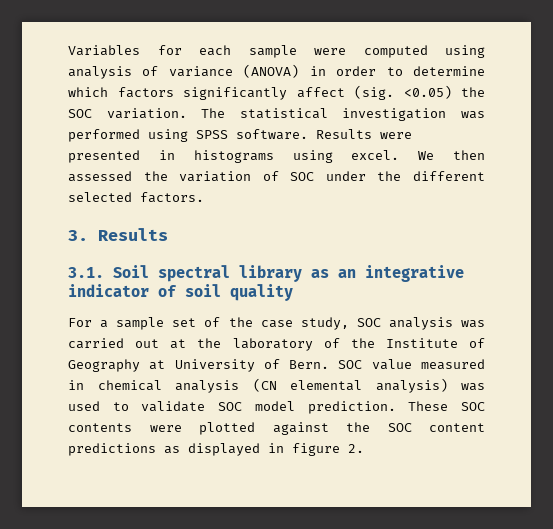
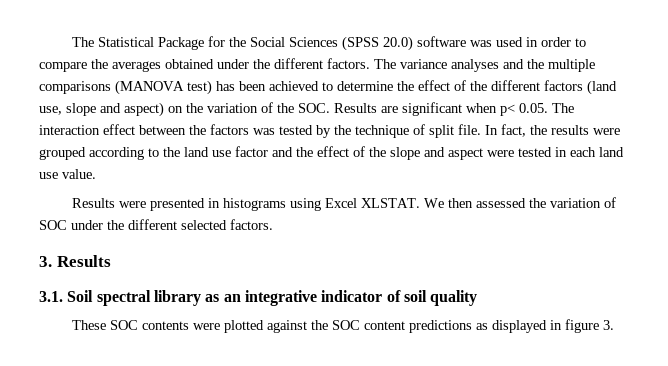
[68,45,485,58] [68,64,485,79] [68,85,485,100] [68,108,485,121] [68,129,308,142] Variables for each sample were computed using analysis of variance (ANOVA) in order to determine which factors significantly affect (sig. <0.05) the SOC variation. The statistical investigation was performed using SPSS software. -> [72,36,587,51] [39,58,595,72] [39,80,617,95] [39,102,574,117] [39,124,620,138] [39,146,624,160] [39,169,96,179] The Statistical Package for the Social Sciences (SPSS 20.0) software was used in order to compare the averages obtained under the different factors. The variance analyses and the multiple comparisons (MANOVA test) has been achieved to determine the effect of the different factors (land use, slope and aspect) on the variation of the SOC. Results are significant when p< 0.05. The interaction effect between the factors was tested by the technique of split file. In fact, the results were grouped according to the land use factor and the effect of the slope and aspect were tested in each land use value. //
[351,150,400,160] excel. -> [325,198,421,208] Excel XLSTAT.
[68,317,486,330] [68,338,485,351] [68,359,485,372] [68,378,485,393] [68,401,396,414] For a sample set of the case study, SOC analysis was carried out at the laboratory of the Institute of Geography at University of Bern. SOC value measured in chemical analysis (CN elemental analysis) was used to validate SOC model prediction. -> (478, 298) none
[348,444,364,453] 2. -> [603,320,615,330] 3.

